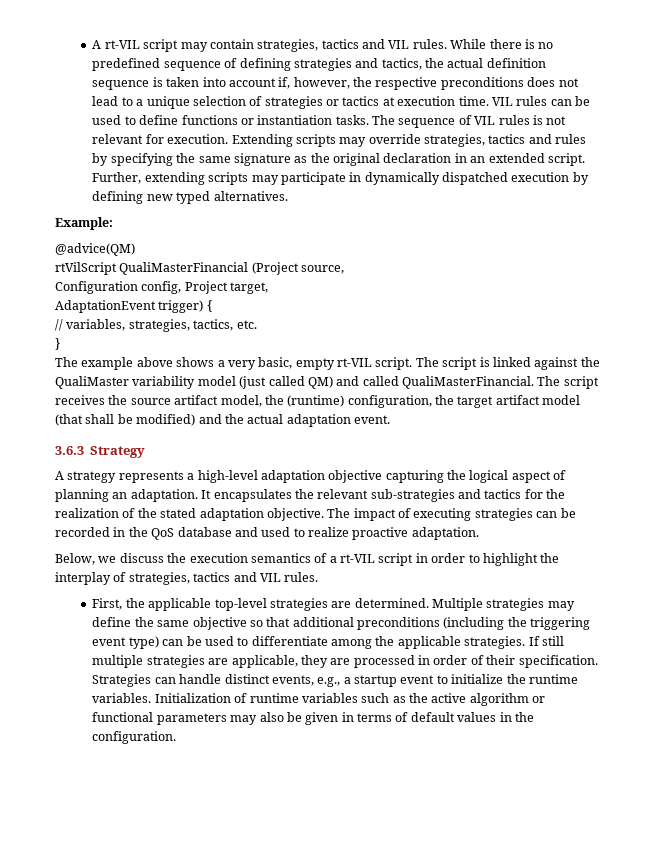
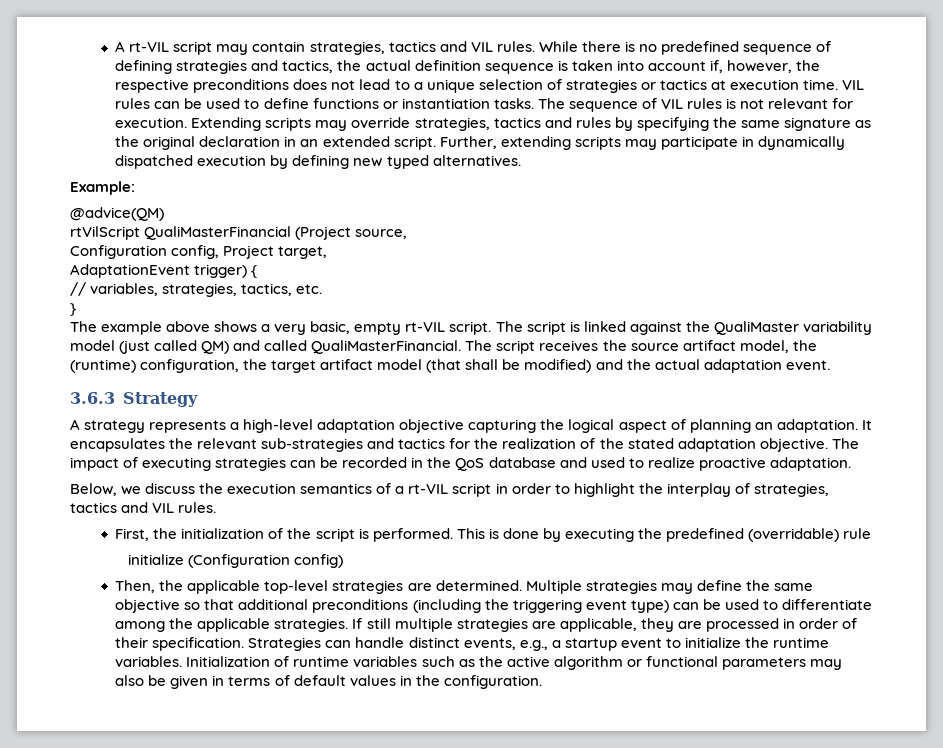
(145, 603) none -> [181,528,872,542] [127,554,343,568] [115,580,184,593] initialization of the script is performed. This is done by executing the predefined (overridable) rule // initialize (Configuration config) // Then, the

